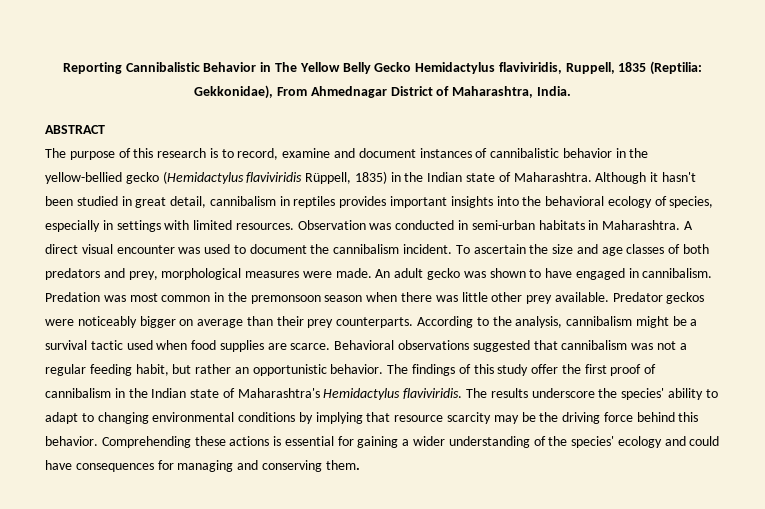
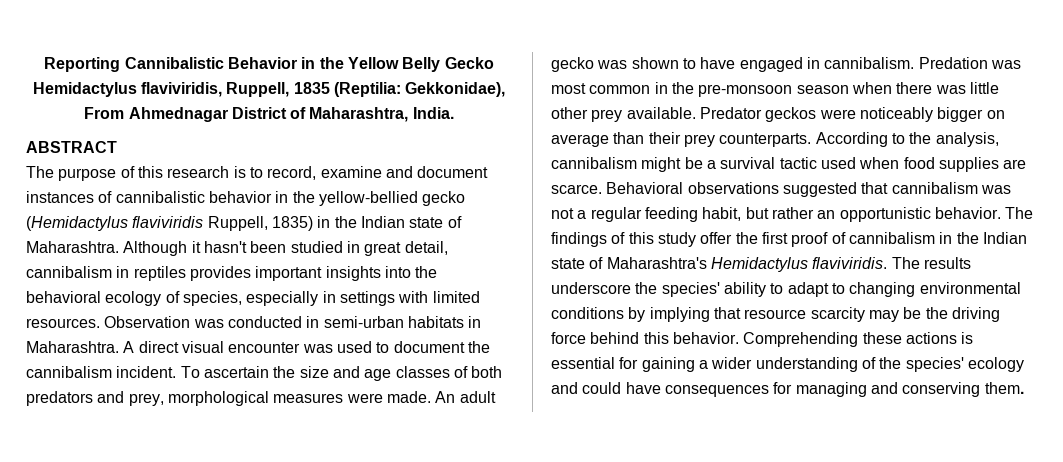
[274,62,297,72] The -> [319,57,344,69] the
[305,172,352,184] Rüppell, -> [207,216,268,231] Ruppell,
[250,295,321,304] premonsoon -> [698,84,793,97] pre-monsoon

